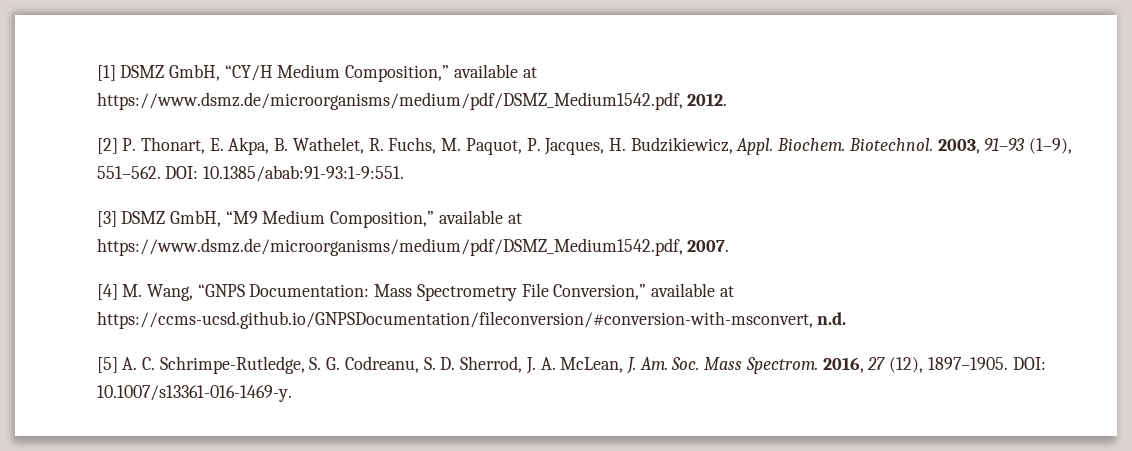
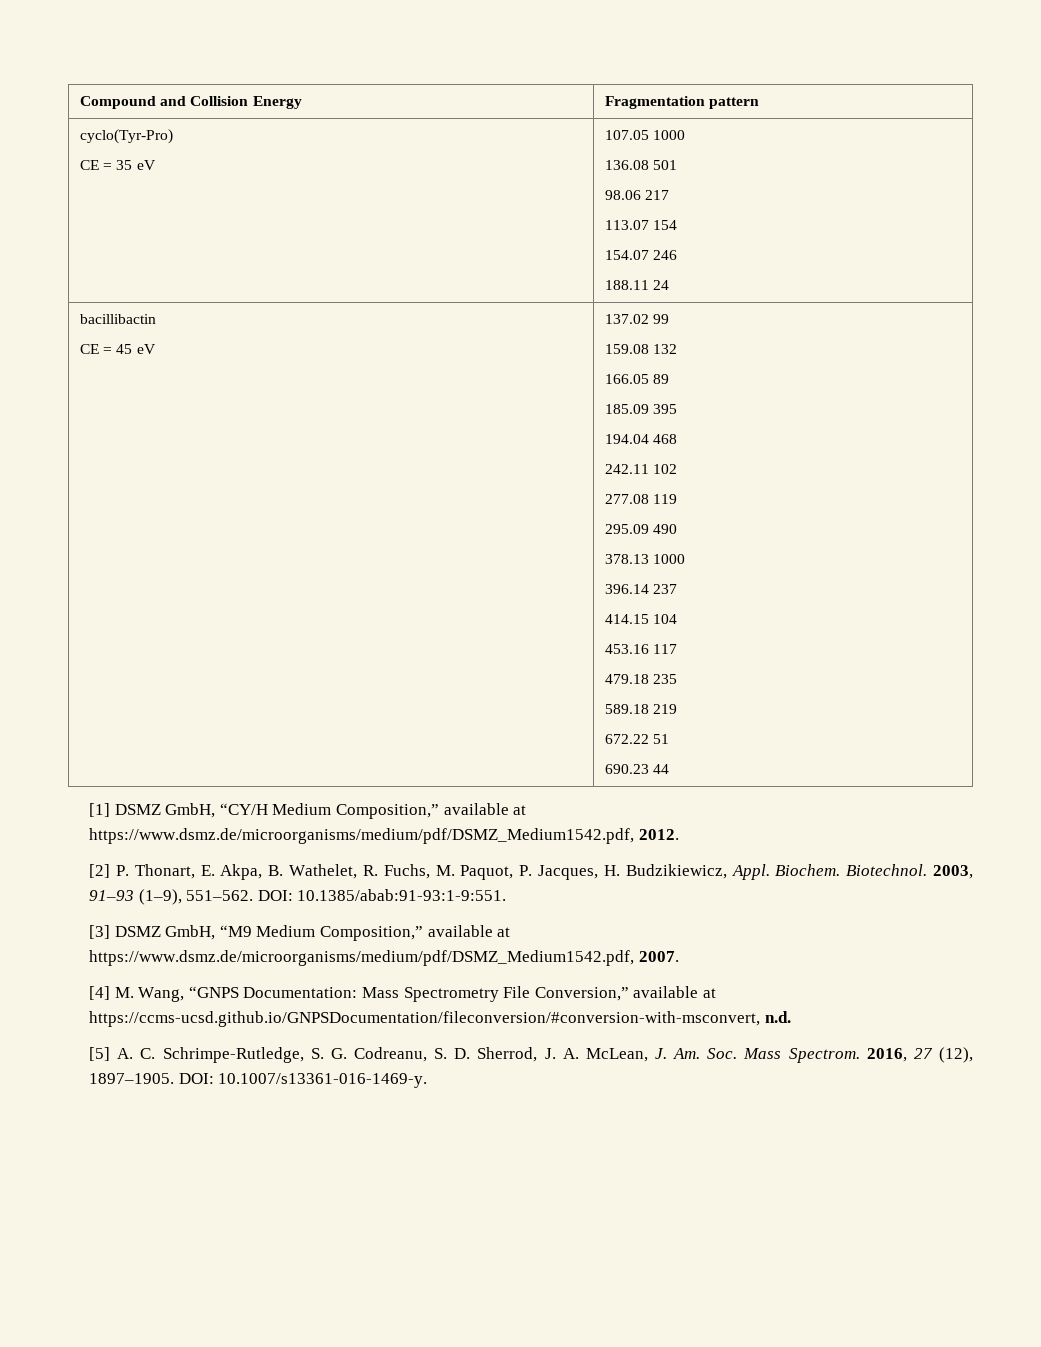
(96, 73) none -> [80,96,302,109] [605,96,760,109] [80,129,174,144] [80,160,156,170] [605,130,686,140] [605,160,678,170] [605,190,670,200] [605,220,678,230] [605,250,678,260] [605,280,670,290] [80,314,157,324] [80,344,156,354] [605,314,670,324] [605,344,678,354] [605,374,670,384] [605,404,678,414] [605,434,678,444] [605,464,678,474] [605,494,678,504] [605,524,678,534] [605,554,686,564] [605,584,678,594] [605,614,678,624] [605,644,678,654] [605,674,678,684] [605,704,678,714] [605,734,670,744] [605,764,670,774] Compound and Collision Energy | Fragmentation pattern // cyclo(Tyr-Pro) // CE = 35 eV | 107.05 1000 // 136.08 501 // 98.06 217 // 113.07 154 // 154.07 246 // 188.11 24 // bacillibactin // CE = 45 eV | 137.02 99 // 159.08 132 // 166.05 89 // 185.09 395 // 194.04 468 // 242.11 102 // 277.08 119 // 295.09 490 // 378.13 1000 // 396.14 237 // 414.15 104 // 453.16 117 // 479.18 235 // 589.18 219 // 672.22 51 // 690.23 44 //

